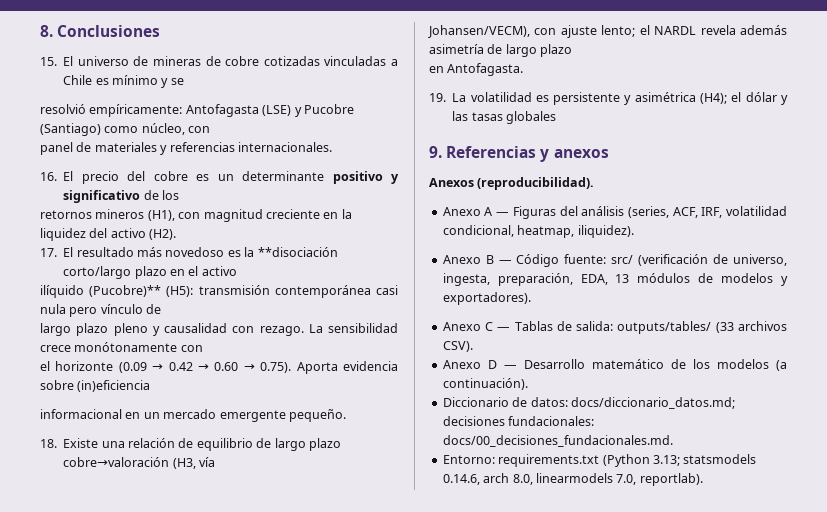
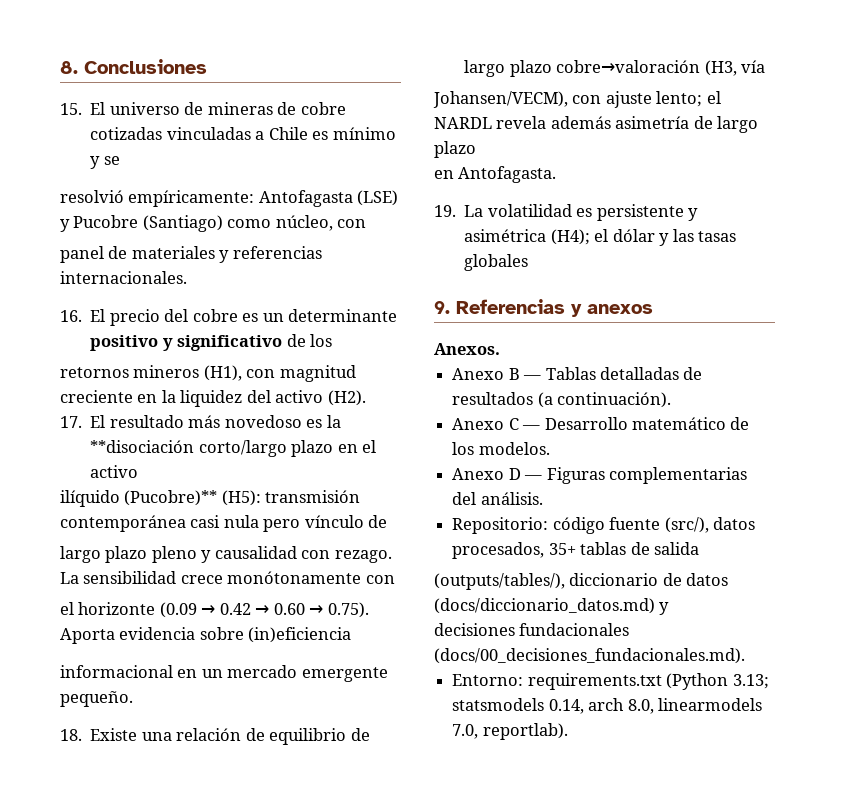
[429,177,595,190] [442,206,787,219] [442,225,634,238] [442,254,787,267] [442,273,788,286] [442,292,531,305] [442,321,787,334] [442,341,473,352] [442,359,787,371] [442,378,528,390] [442,397,735,409] [442,416,595,426] [442,435,673,447] Anexos (reproducibilidad). // Anexo A — Figuras del análisis (series, ACF, IRF, volatilidad condicional, heatmap, iliquidez). // Anexo B — Código fuente: src/ (verificación de universo, ingesta, preparación, EDA, 13 módulos de modelos y exportadores). // Anexo C — Tablas de salida: outputs/tables/ (33 archivos CSV). // Anexo D — Desarrollo matemático de los modelos (a continuación). // Diccionario de datos: docs/diccionario_datos.md; decisiones fundacionales: docs/00_decisiones_fundacionales.md. -> [434,343,500,355] [452,367,703,380] [452,392,672,408] [452,417,750,430] [452,442,550,455] [452,467,747,484] [452,492,543,505] [452,517,755,534] [452,542,699,559] [434,573,729,590] [434,598,670,615] [434,623,630,636] [434,648,745,664] Anexos. // Anexo B — Tablas detalladas de resultados (a continuación). // Anexo C — Desarrollo matemático de los modelos. // Anexo D — Figuras complementarias del análisis. // Repositorio: código fuente (src/), datos procesados, 35+ tablas de salida // (outputs/tables/), diccionario de datos (docs/diccionario_datos.md) y // decisiones fundacionales (docs/00_decisiones_fundacionales.md).
[442,474,480,485] 0.14.6, -> [548,699,584,714] 0.14,

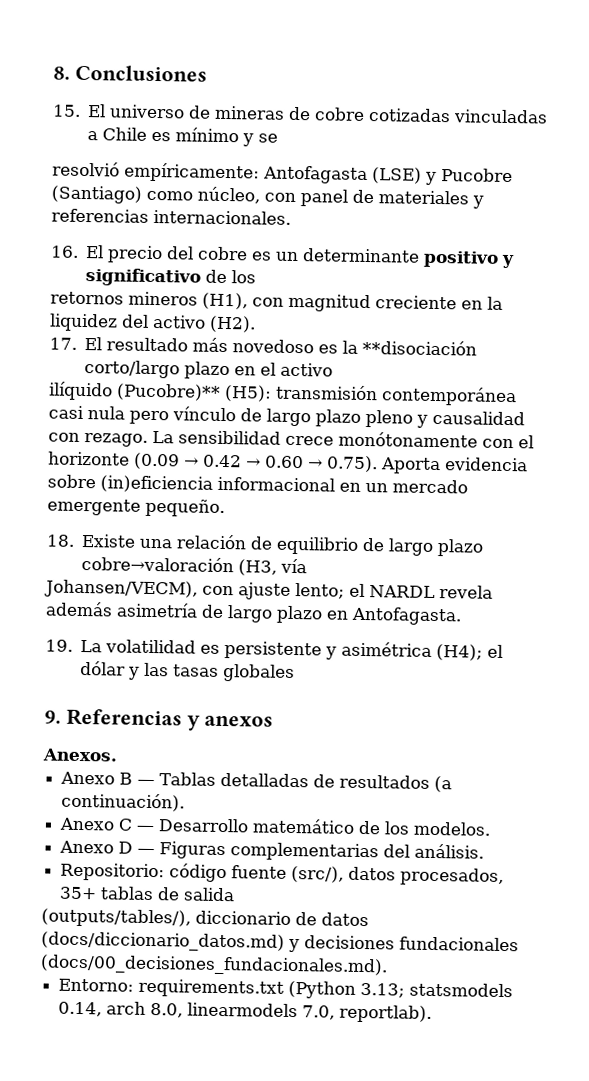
(367, 223) // -> (296, 197) none
(388, 521) // -> (262, 415) none
(395, 579) // -> (514, 443) none
(352, 635) // -> (213, 484) none
(476, 149) // -> (323, 614) none
(670, 608) // -> (300, 945) none

